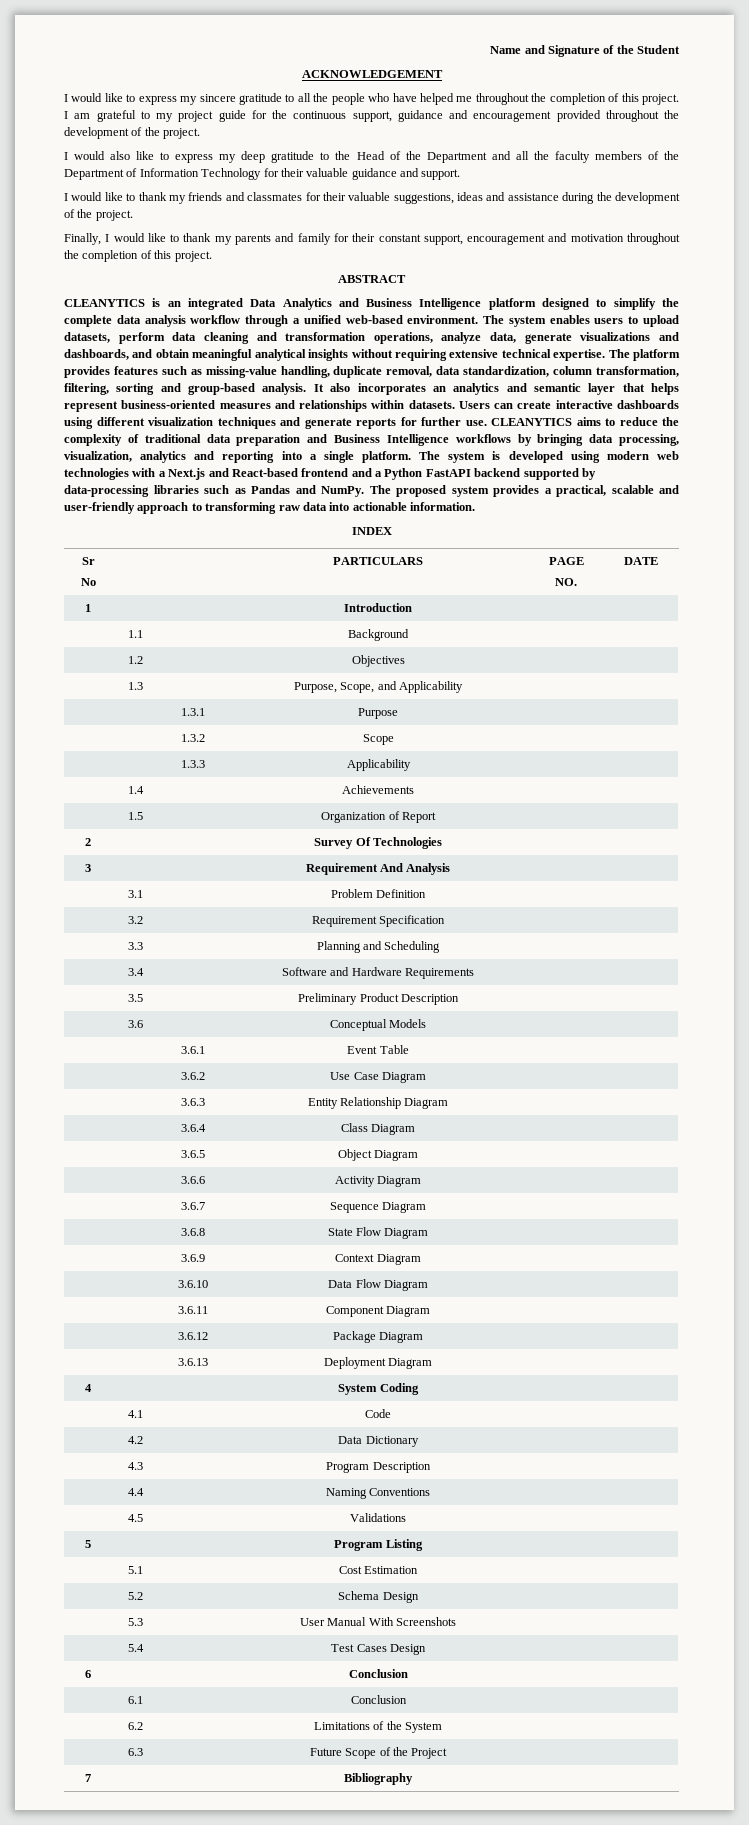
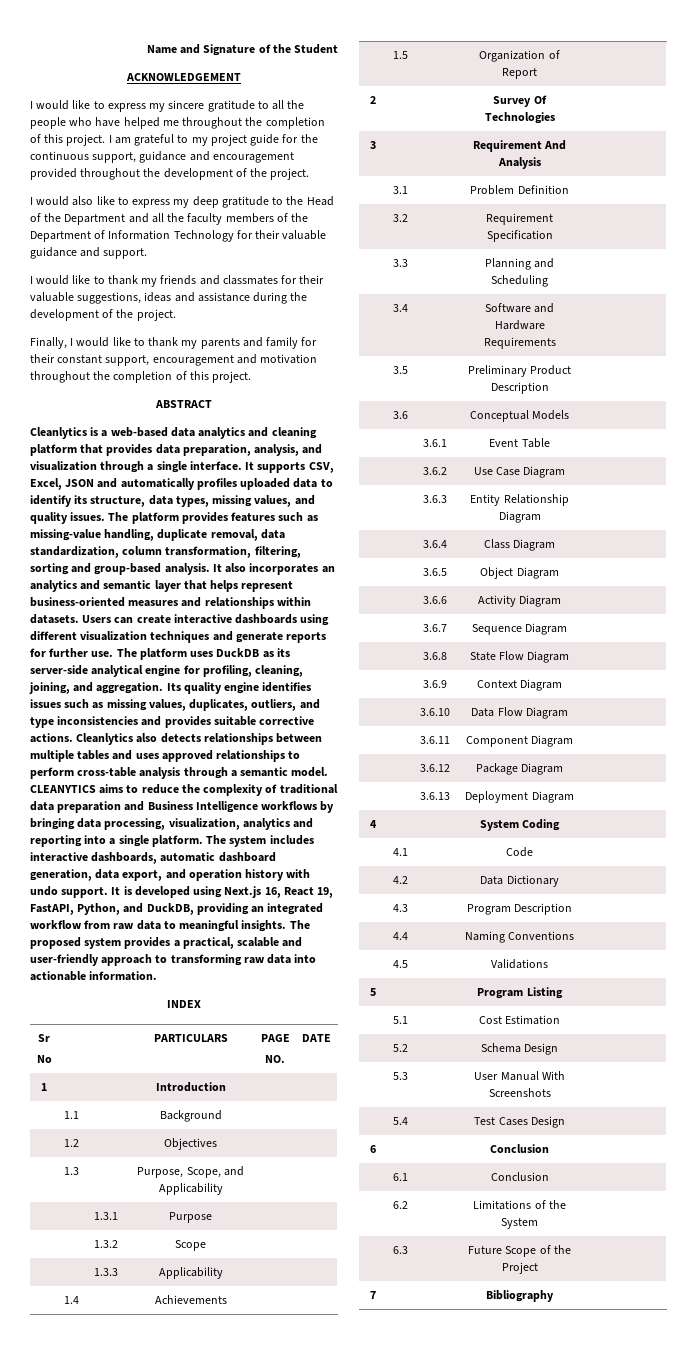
[64,298,679,310] [64,315,680,327] [64,332,679,344] [64,349,606,361] CLEANYTICS is an integrated Data Analytics and Business Intelligence platform designed to simplify the complete data analysis workflow through a unified web-based environment. The system enables users to upload datasets, perform data cleaning and transformation operations, analyze data, generate visualizations and dashboards, and obtain meaningful analytical insights without requiring extensive technical expertise. -> [30,427,317,439] [30,444,323,456] [30,461,334,473] [30,478,333,490] [30,495,315,507] [30,512,106,524] Cleanlytics is a web-based data analytics and cleaning platform that provides data preparation, analysis, and visualization through a single interface. It supports CSV, Excel, JSON and automatically profiles uploaded data to identify its structure, data types, missing values, and quality issues.
(487, 423) none -> [116,648,290,660] [30,665,304,677] [29,682,312,694] [30,699,320,711] [30,716,315,728] [30,733,323,745] [30,750,301,762] [30,767,329,779] The platform uses DuckDB as its server-side analytical engine for profiling, cleaning, joining, and aggregation. Its quality engine identifies issues such as missing values, duplicates, outliers, and type inconsistencies and provides suitable corrective actions. Cleanlytics also detects relationships between multiple tables and uses approved relationships to perform cross-table analysis through a semantic model.
[492,451,679,463] [64,468,596,480] [64,485,364,497] is developed using modern web technologies with a Next.js and React-based frontend and a Python FastAPI backend supported by data-processing libraries such as Pandas and NumPy. -> [269,835,314,845] [30,852,276,864] [30,869,311,881] [30,886,334,898] [30,903,324,915] [30,920,287,932] includes interactive dashboards, automatic dashboard generation, data export, and operation history with undo support. It is developed using Next.js 16, React 19, FastAPI, Python, and DuckDB, providing an integrated workflow from raw data to meaningful insights.

